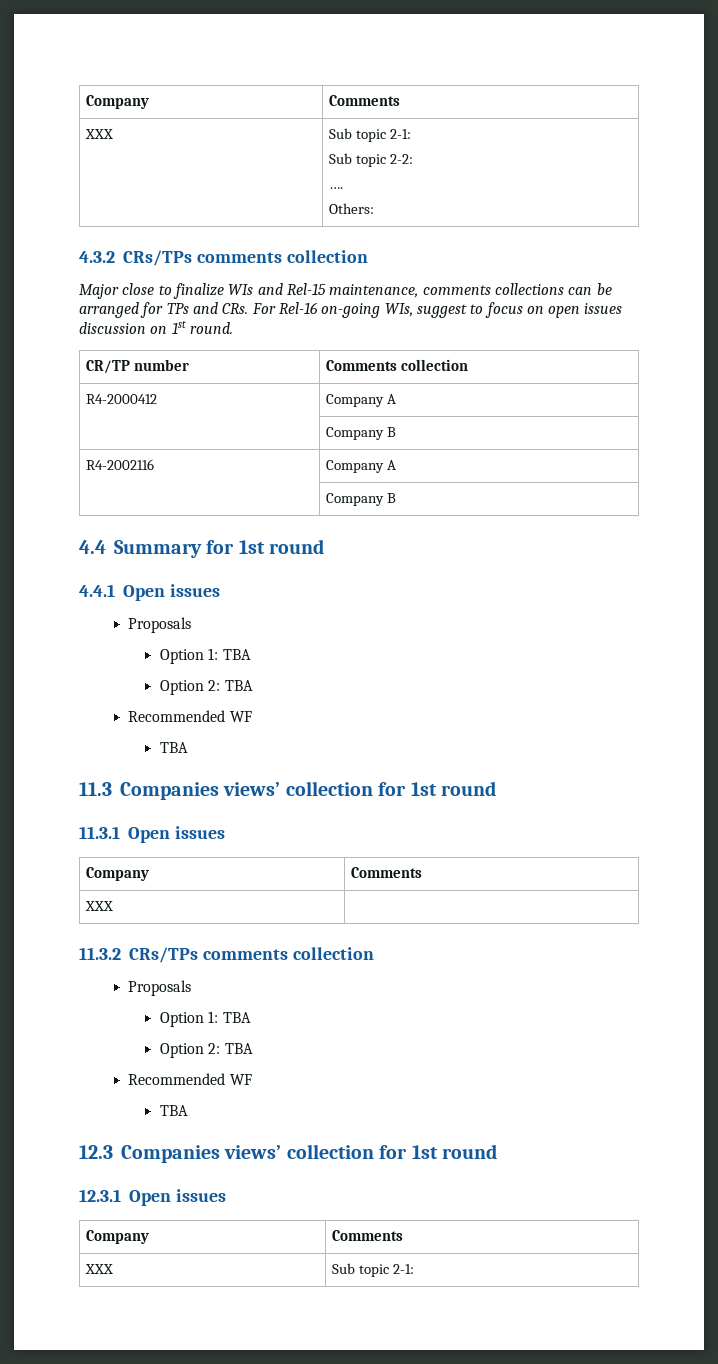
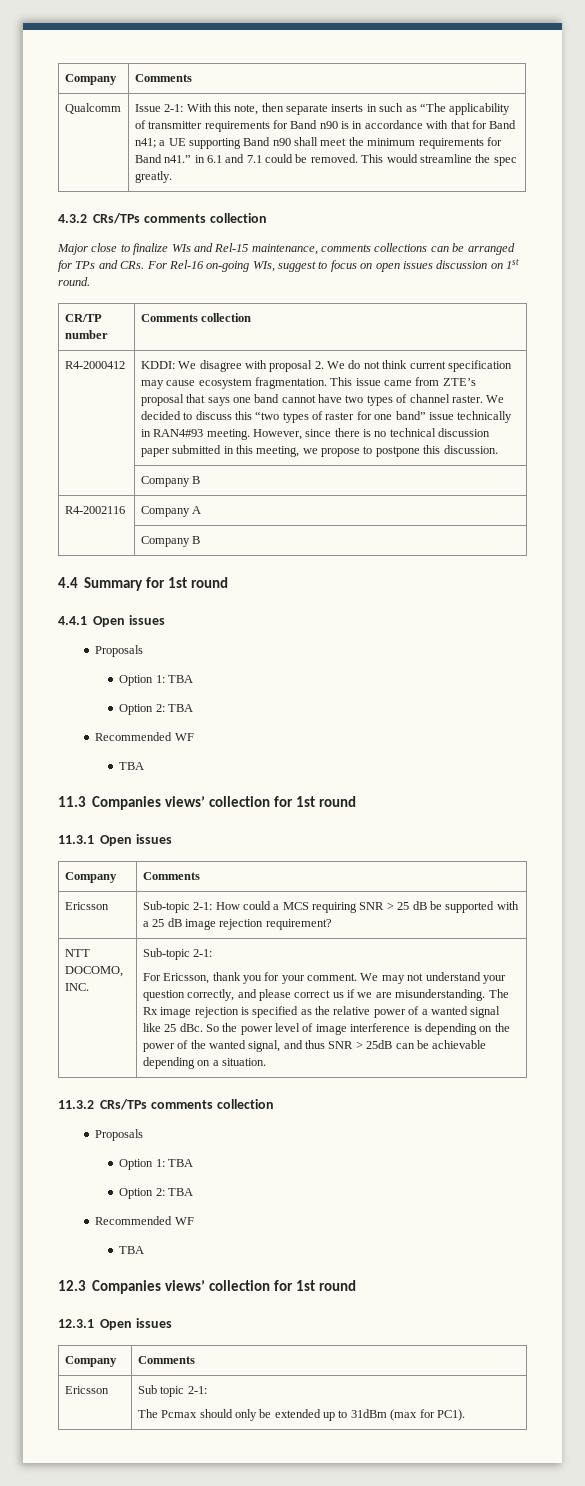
[86,95,150,109] [329,95,401,106] [85,129,114,139] [329,128,412,142] [329,153,414,167] [329,187,344,189] [329,203,375,214] Company | Comments // XXX | Sub topic 2-1: // Sub topic 2-2: // …. // Others: -> [64,74,117,85] [134,74,192,82] [64,103,121,114] [134,103,511,115] [134,120,517,132] [134,137,502,149] [134,154,517,166] [134,171,172,183] Company | Comments // Qualcomm | Issue 2-1: With this note, then separate inserts in such as “The applicability of transmitter requirements for Band n90 is in accordance with that for Band n41; a UE supporting Band n90 shall meet the minimum requirements for Band n41.” in 6.1 and 7.1 could be removed. This would streamline the spec greatly.
[326,394,397,407] Company A -> [140,360,512,372] [140,377,476,389] [140,394,505,406] [140,411,513,423] [140,428,491,440] [140,445,498,457] KDDI: We disagree with proposal 2. We do not think current specification may cause ecosystem fragmentation. This issue came from ZTE’s proposal that says one band cannot have two types of channel raster. We decided to discuss this “two types of raster for one band” issue technically in RAN4#93 meeting. However, since there is no technical discussion paper submitted in this meeting, we propose to postpone this discussion.
[85,901,114,911] XXX | -> [64,902,109,910] [142,901,519,913] [142,918,332,930] [64,949,90,957] [64,966,123,977] [64,983,89,991] [142,948,213,960] [142,972,506,984] [142,989,509,1001] [142,1006,501,1018] [142,1023,510,1035] [142,1040,487,1052] [142,1057,266,1069] Ericsson | Sub-topic 2-1: How could a MCS requiring SNR > 25 dB be supported with a 25 dB image rejection requirement? // NTT DOCOMO, INC. | Sub-topic 2-1: // For Ericsson, thank you for your comment. We may not understand your question correctly, and please correct us if we are misunderstanding. The Rx image rejection is specified as the relative power of a wanted signal like 25 dBc. So the power level of image interference is depending on the power of the wanted signal, and thus SNR > 25dB can be achievable depending on a situation.
[85,1264,114,1274] [332,1263,415,1277] XXX | Sub topic 2-1: -> [64,1386,109,1394] [137,1385,207,1397] [137,1409,465,1421] Ericsson | Sub topic 2-1: // The Pcmax should only be extended up to 31dBm (max for PC1).

